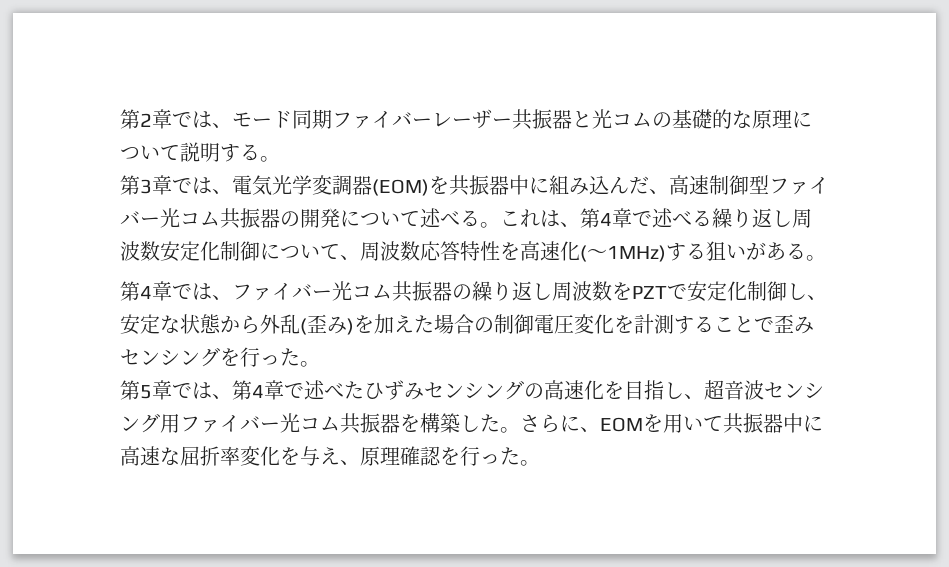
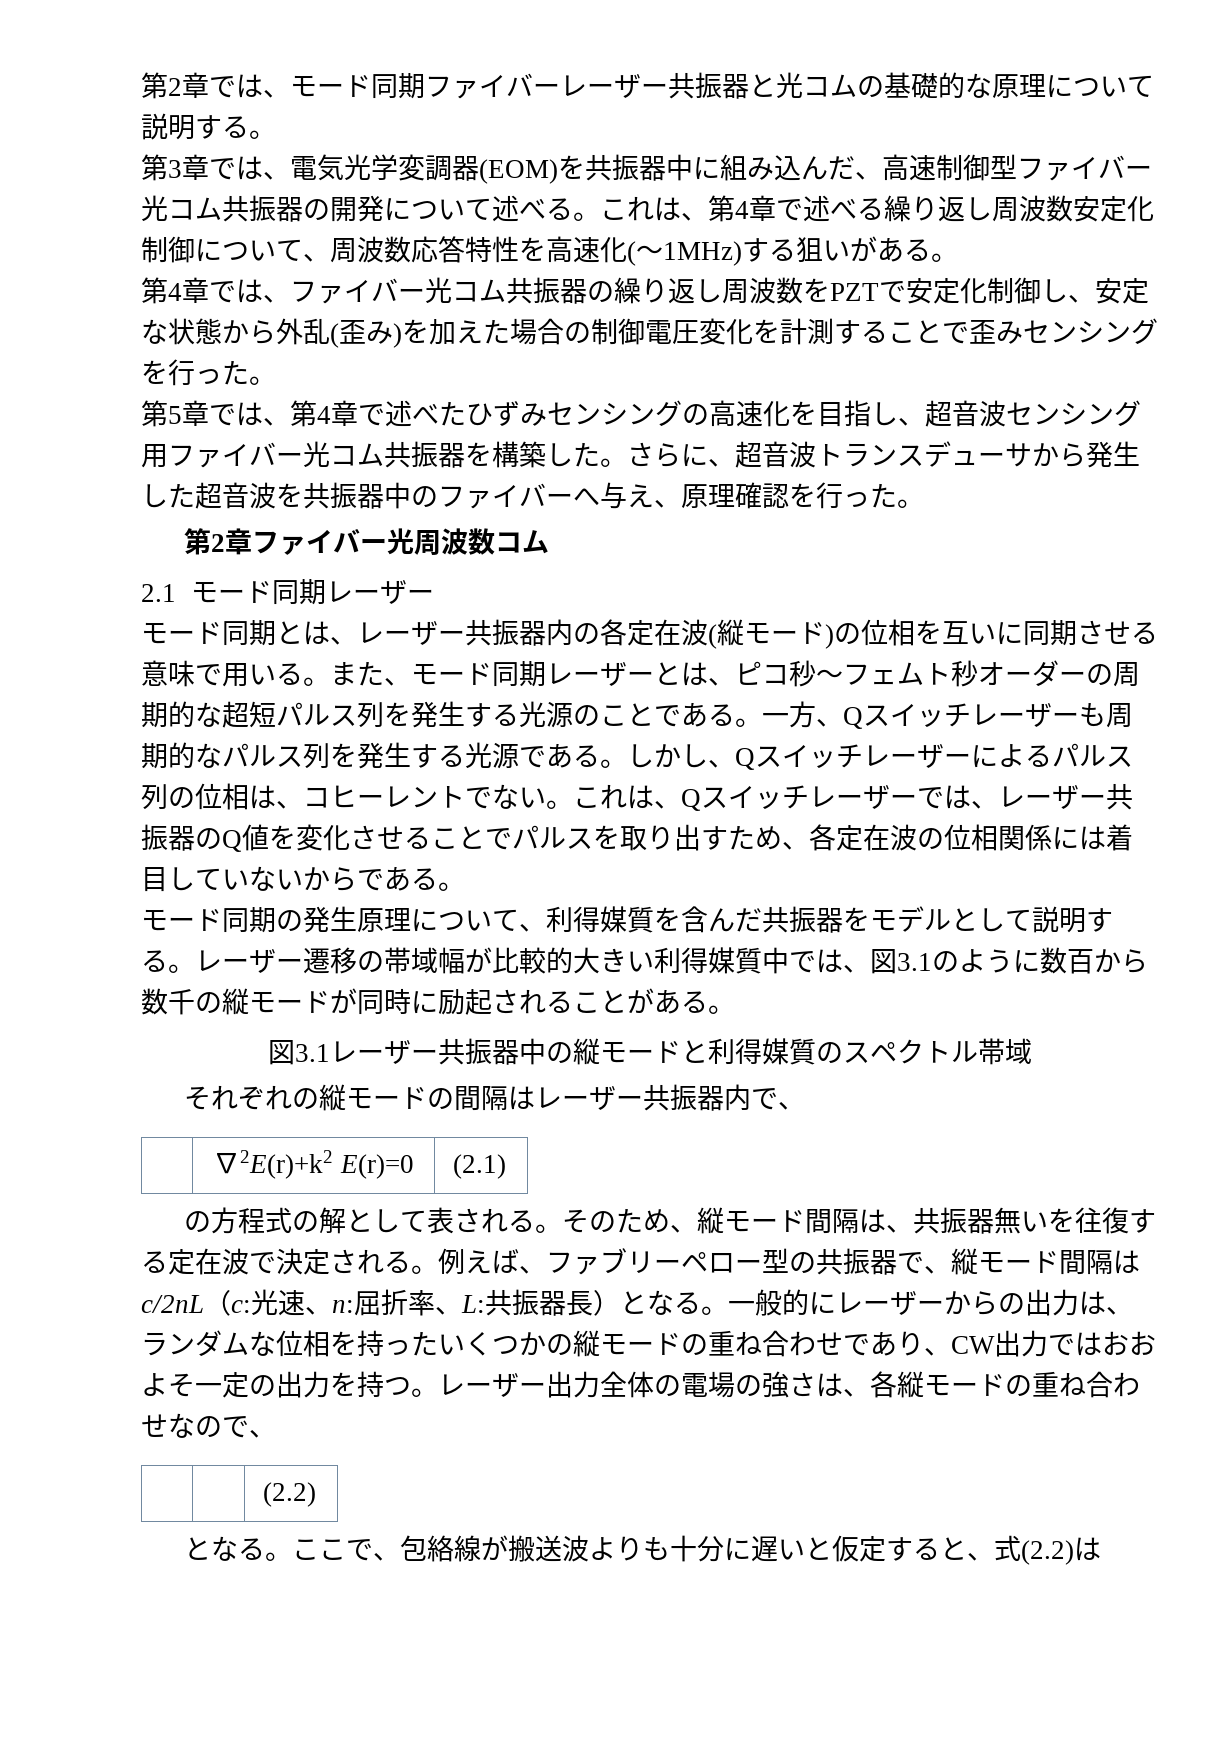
[600,413,823,434] [120,446,300,466] EOMを用いて共振器中に高速な屈折率変化を -> [735,441,1140,468] [141,482,600,509] 超音波トランスデューサから発生した超音波を共振器中のファイバーへ
(540, 463) none -> [183,528,549,555] [141,579,435,605] [141,619,1158,649] [141,660,1140,687] [141,701,1133,729] [141,742,1133,770] [141,783,1133,811] [141,824,1133,852] [141,866,465,892] [141,906,1113,933] [141,947,1148,974] [141,988,735,1015] [268,1038,1032,1065] [183,1084,805,1111] [213,1150,414,1179] [453,1154,507,1179] [183,1207,1156,1234] [141,1248,1140,1275] [141,1289,1133,1316] [141,1330,1156,1357] [141,1371,1140,1398] [141,1413,276,1438] [263,1482,317,1507] [183,1535,1101,1565] // 第2章ファイバー光周波数コム // 2.1モード同期レーザー // モード同期とは、レーザー共振器内の各定在波(縦モード)の位相を互いに同期させる意味で用いる。また、モード同期レーザーとは、ピコ秒〜フェムト秒オーダーの周期的な超短パルス列を発生する光源のことである。一方、Qスイッチレーザーも周期的なパルス列を発生する光源である。しかし、Qスイッチレーザーによるパルス列の位相は、コヒーレントでない。これは、Qスイッチレーザーでは、レーザー共振器のQ値を変化させることでパルスを取り出すため、各定在波の位相関係には着目していないからである。 // モード同期の発生原理について、利得媒質を含んだ共振器をモデルとして説明する。レーザー遷移の帯域幅が比較的大きい利得媒質中では、図3.1のように数百から数千の縦モードが同時に励起されることがある。 // 図3.1レーザー共振器中の縦モードと利得媒質のスペクトル帯域 // それぞれの縦モードの間隔はレーザー共振器内で、 // | ∇2E(r)+k2 E(r)=0 | (2.1) // の方程式の解として表される。そのため、縦モード間隔は、共振器無いを往復する定在波で決定される。例えば、ファブリーペロー型の共振器で、縦モード間隔はc/2nL（c:光速、n:屈折率、L:共振器長）となる。一般的にレーザーからの出力は、ランダムな位相を持ったいくつかの縦モードの重ね合わせであり、CW出力ではおおよそ一定の出力を持つ。レーザー出力全体の電場の強さは、各縦モードの重ね合わせなので、 // | | (2.2) // となる。ここで、包絡線が搬送波よりも十分に遅いと仮定すると、式(2.2)は

